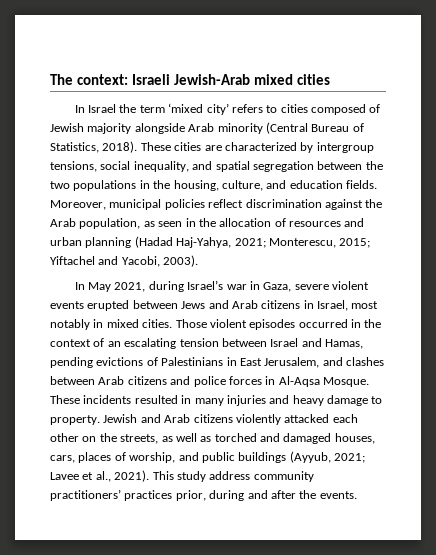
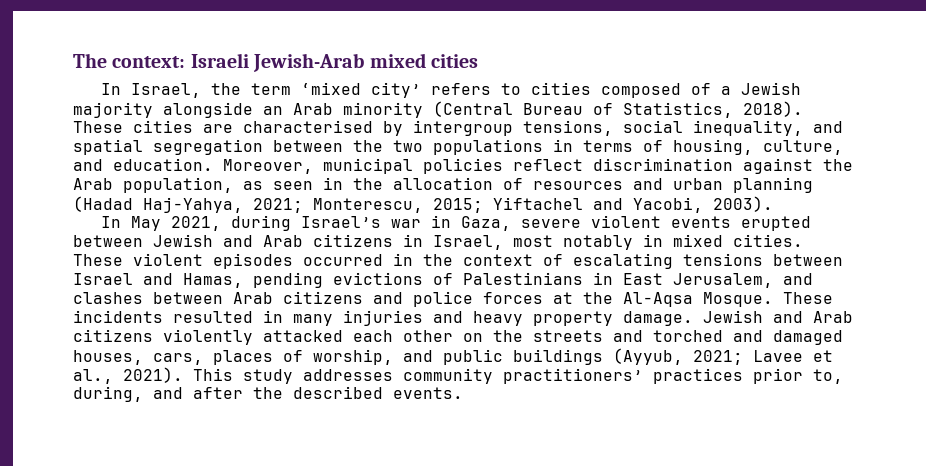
[88,104,117,113] Israel -> [131,83,202,98] Israel,
(381, 108) none -> [721,86,732,95] a
(185, 128) none -> [263,106,283,115] an
[224,142,297,151] characterized -> [243,120,373,133] characterised
[153,180,171,189] the -> [583,140,663,152] terms of
[289,180,377,189] education fields. -> [113,158,213,171] education.
[181,301,206,309] Jews -> [153,234,213,247] Jewish
[175,319,207,328] Those -> [73,254,123,266] These
[107,338,219,349] an escalating tension -> [573,253,763,269] escalating tensions
[265,376,276,385] in -> [553,292,613,304] at the
[327,395,383,406] [50,415,100,425] damage to property. -> [533,311,693,326] property damage.
[120,433,212,444] streets, as well as -> [533,330,643,342] streets and
[209,471,251,480] address -> [303,369,393,381] addresses
[175,490,245,501] prior, during -> [753,368,843,384] [73,386,143,402] prior to, during,
(317, 494) none -> [293,386,383,399] described

